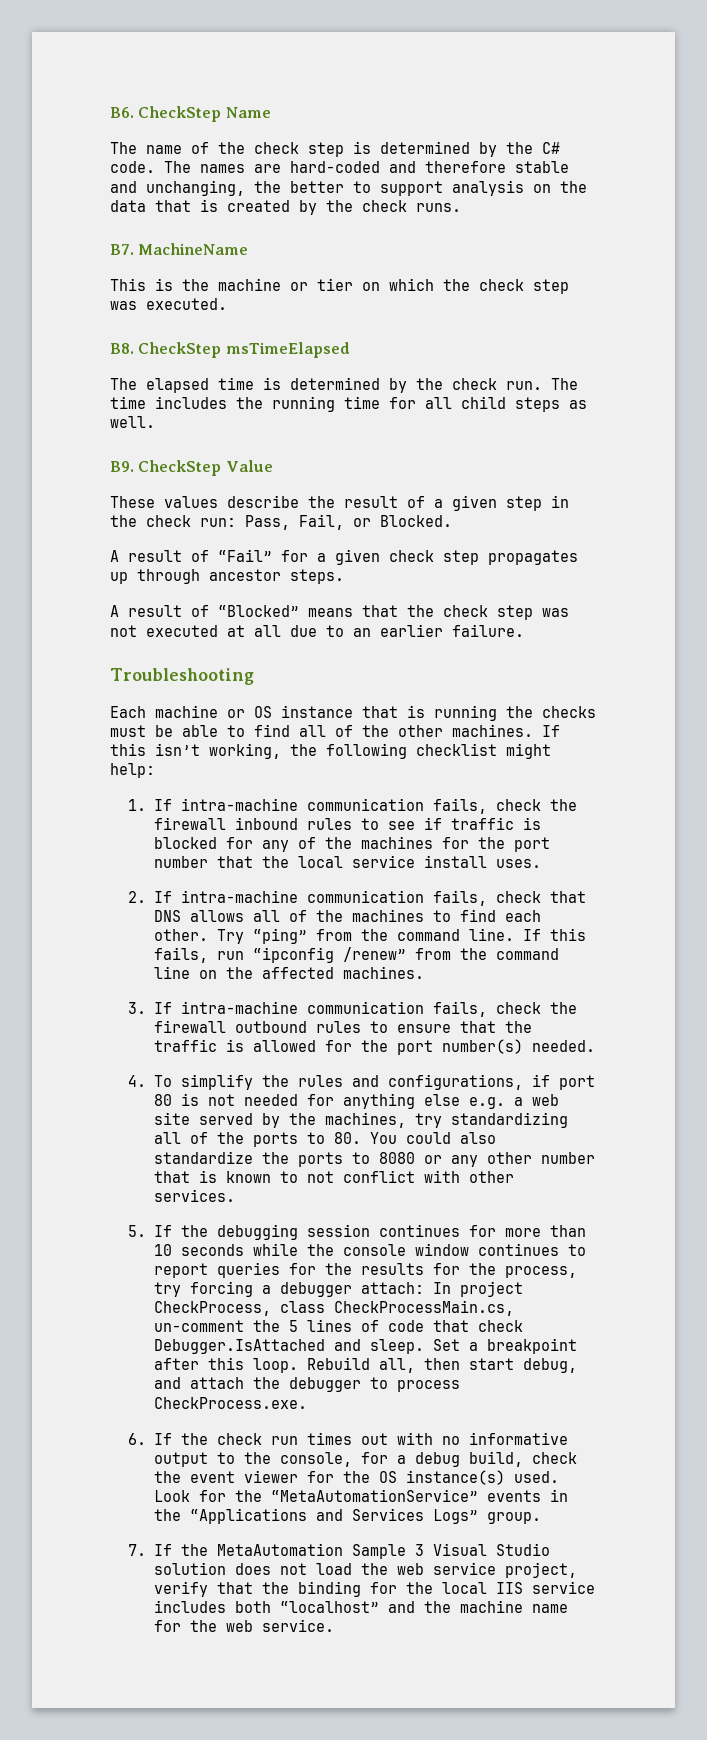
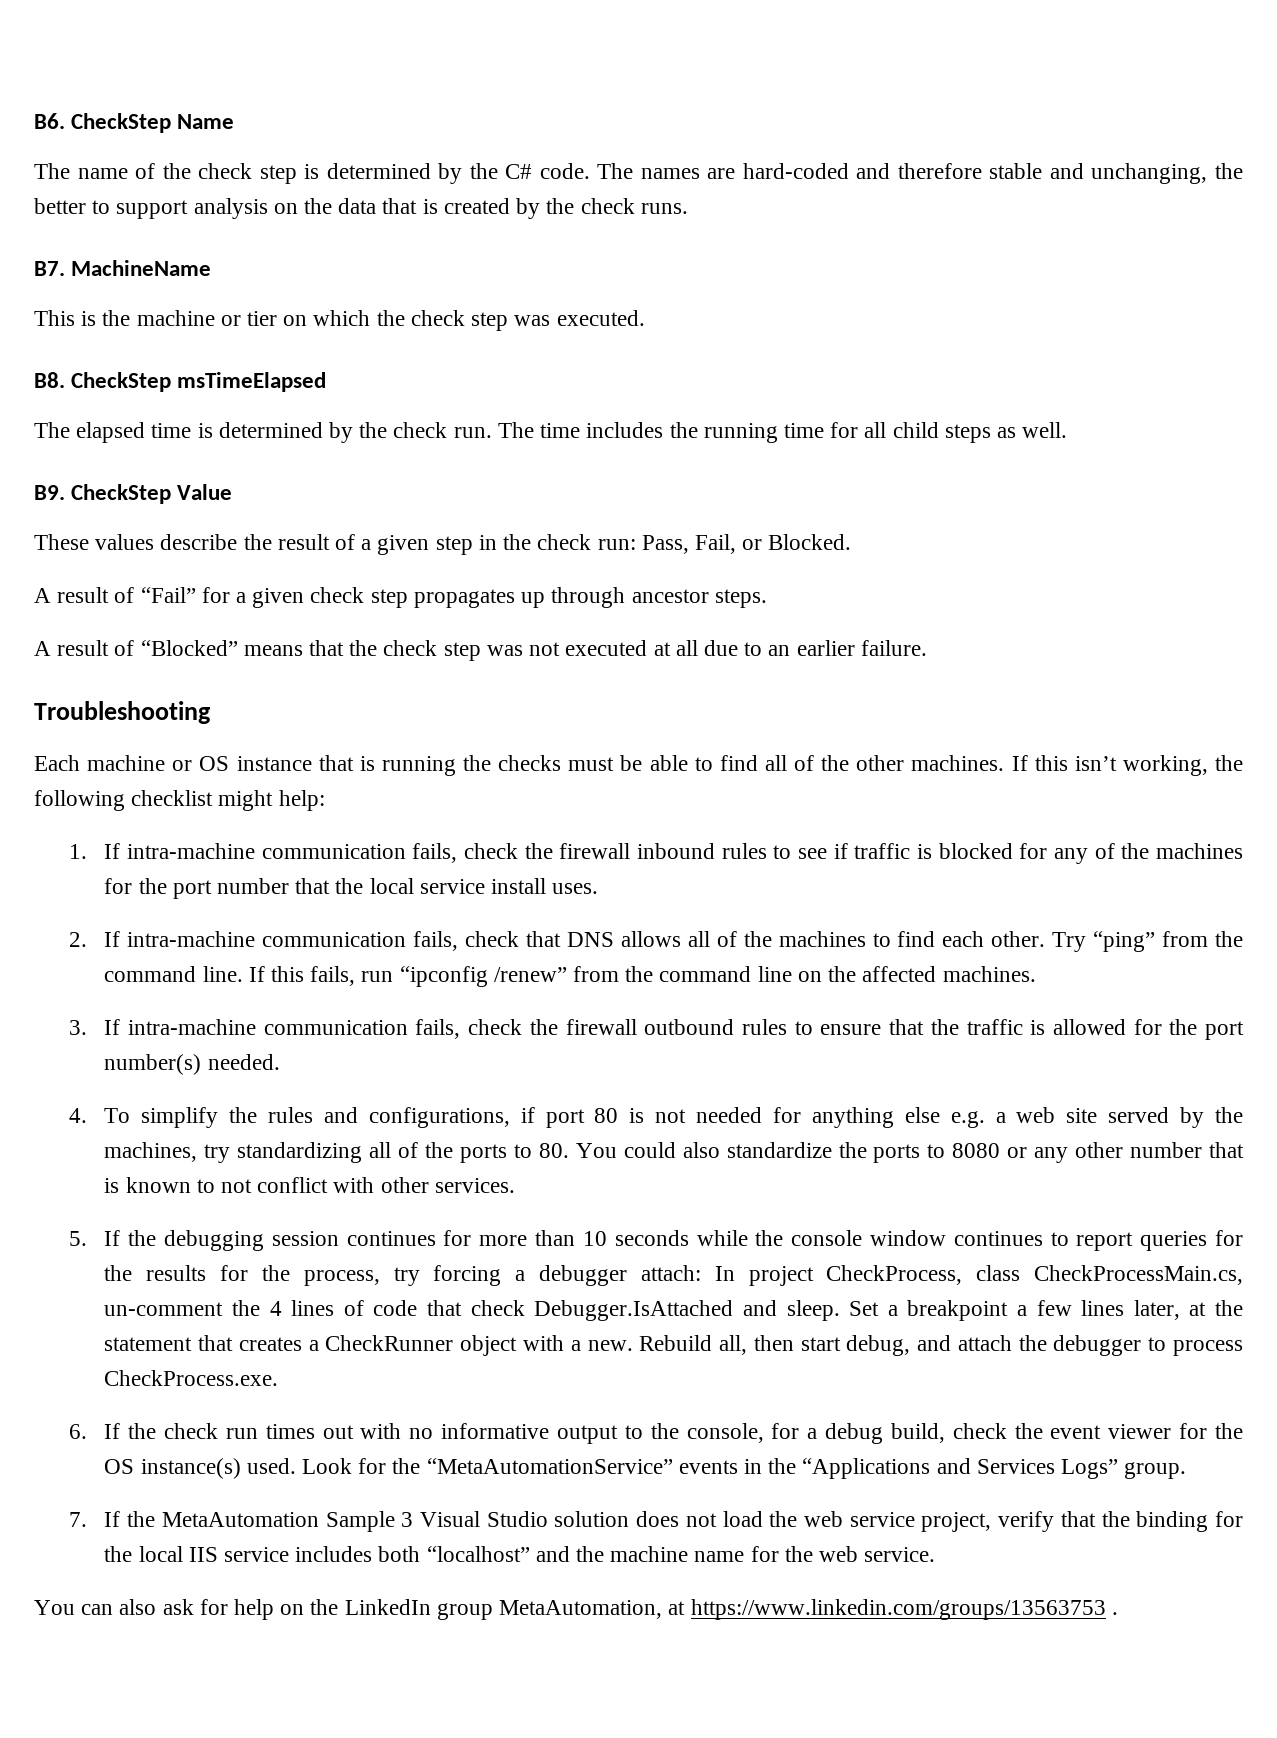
[288,1320,298,1332] 5 -> [269,1301,282,1316] 4
[153,1357,298,1373] after this loop. -> [1016,1300,1244,1320] [104,1335,633,1356] a few lines later, at the statement that creates a CheckRunner object with a new.
(334, 1625) none -> [34,1599,1118,1620] // You can also ask for help on the LinkedIn group MetaAutomation, at https://www.linkedin.com/groups/13563753 .

